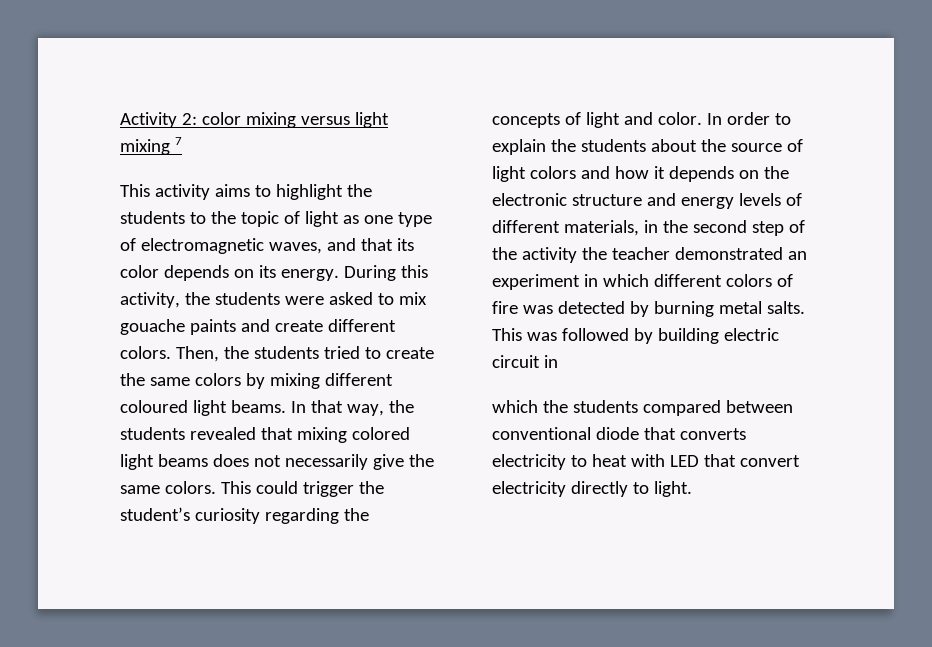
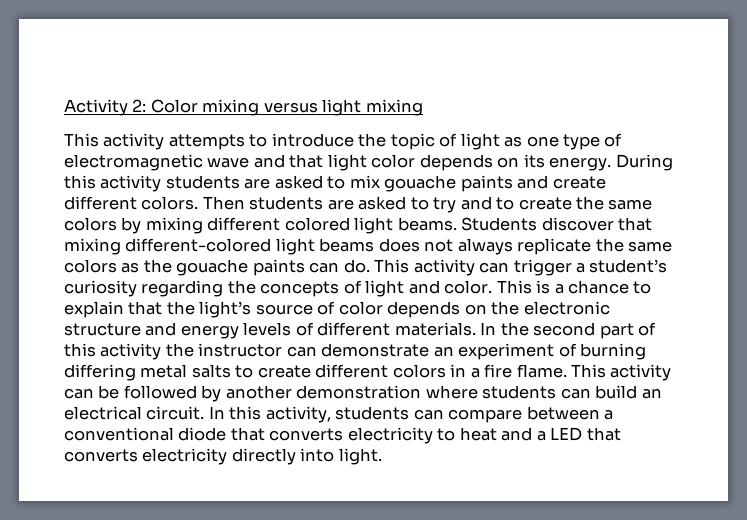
[201,112,241,125] color -> [150,99,198,113] Color
[174,137,182,145] [120,184,372,200] [120,211,206,224] 7 // This activity aims to highlight the students to -> [64,133,354,150] // This activity attempts to introduce
[268,242,322,254] waves, -> [207,157,250,168] wave
[396,238,414,251] its -> [327,154,367,171] light
[120,292,324,308] activity, the students were -> [100,175,271,192] activity students are
[175,346,360,362] Then, the students tried -> [202,196,492,213] Then students are asked to try and
[120,400,188,413] coloured -> [284,217,350,231] colored
[290,400,414,416] [120,427,256,440] In that way, the students revealed -> [461,217,614,231] Students discover
[351,427,410,440] colored -> [125,238,272,252] different-colored
[284,454,434,470] [120,481,384,497] necessarily give the same colors. This could trigger the -> [457,238,673,255] [64,259,586,276] always replicate the same colors as the gouache paints can do. This activity can trigger a
[706,112,791,125] [492,139,803,155] [492,166,665,182] In order to explain the students about the source of light colors and how it -> [496,280,652,294] [64,301,383,318] This is a chance to explain that the light’s source of color
[563,220,805,236] [492,247,807,263] [492,274,793,290] [492,301,805,317] [492,328,779,344] [492,355,558,368] [492,400,793,416] materials, in the second step of the activity the teacher demonstrated an experiment in which different colors of fire was detected by burning metal salts. This was followed by building electric circuit in // which the students compared between -> [394,322,657,339] [64,343,647,360] [64,364,672,381] [64,385,662,402] [64,406,614,423] materials. In the second part of this activity the instructor can demonstrate an experiment of burning differing metal salts to create different colors in a fire flame. This activity can be followed by another demonstration where students can build an electrical circuit. In this activity, students can compare between a
[630,454,665,467] with -> [501,427,546,441] and a
[739,455,800,467] convert -> [64,449,138,462] converts
[632,482,649,494] to -> [300,448,335,462] into

